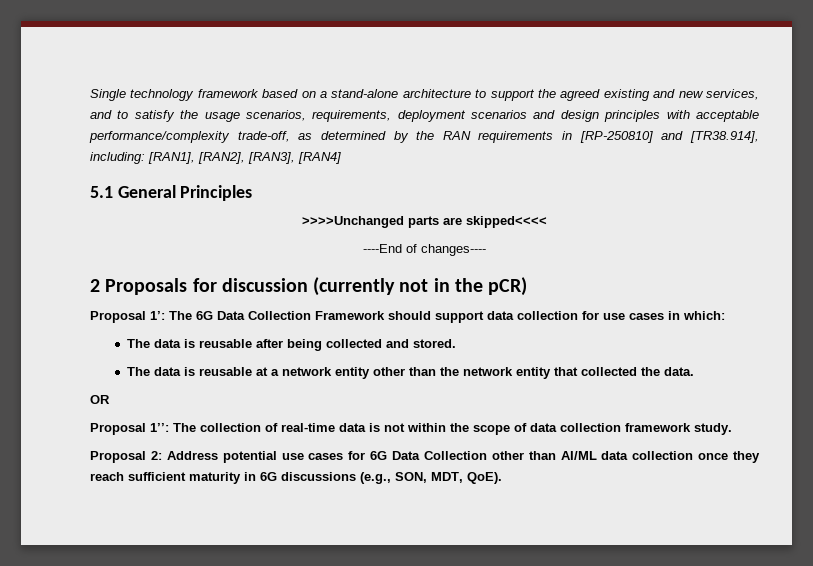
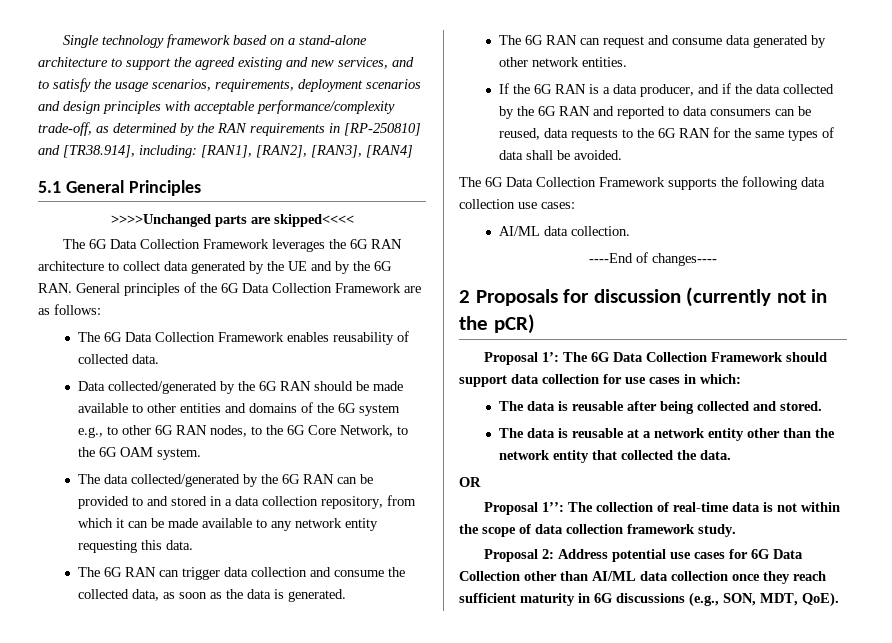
(547, 222) none -> [63,239,403,252] [38,261,392,274] [38,282,421,296] [38,304,101,315] [78,331,410,345] [78,354,160,364] [78,381,404,394] [78,402,401,416] [78,425,409,438] [78,447,202,460] [78,474,374,487] [78,495,417,509] [78,518,379,531] [78,540,194,553] [78,567,406,580] [78,589,347,602] [499,35,827,48] [499,57,628,67] [499,83,835,97] [499,106,812,119] [499,127,835,141] [499,150,623,160] [459,176,825,190] [459,199,575,209] [499,226,631,236] // The 6G Data Collection Framework leverages the 6G RAN architecture to collect data generated by the UE and by the 6G RAN. General principles of the 6G Data Collection Framework are as follows: // The 6G Data Collection Framework enables reusability of collected data. // Data collected/generated by the 6G RAN should be made available to other entities and domains of the 6G system e.g., to other 6G RAN nodes, to the 6G Core Network, to the 6G OAM system. // The data collected/generated by the 6G RAN can be provided to and stored in a data collection repository, from which it can be made available to any network entity requesting this data. // The 6G RAN can trigger data collection and consume the collected data, as soon as the data is generated. // The 6G RAN can request and consume data generated by other network entities. // If the 6G RAN is a data producer, and if the data collected by the 6G RAN and reported to data consumers can be reused, data requests to the 6G RAN for the same types of data shall be avoided. // The 6G Data Collection Framework supports the following data collection use cases: // AI/ML data collection.

